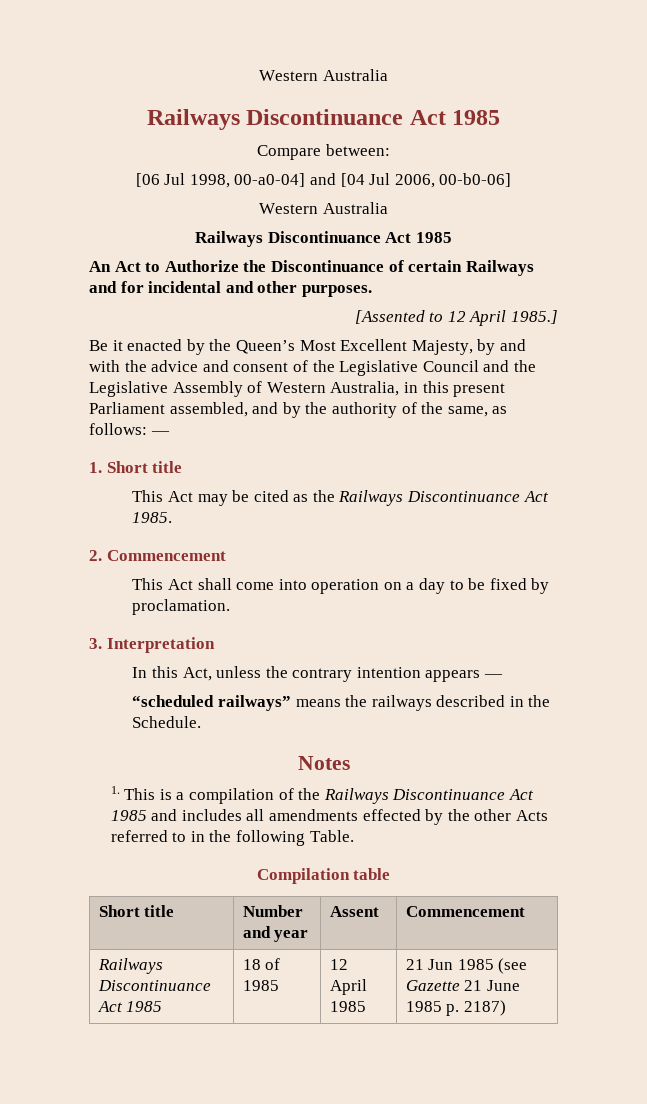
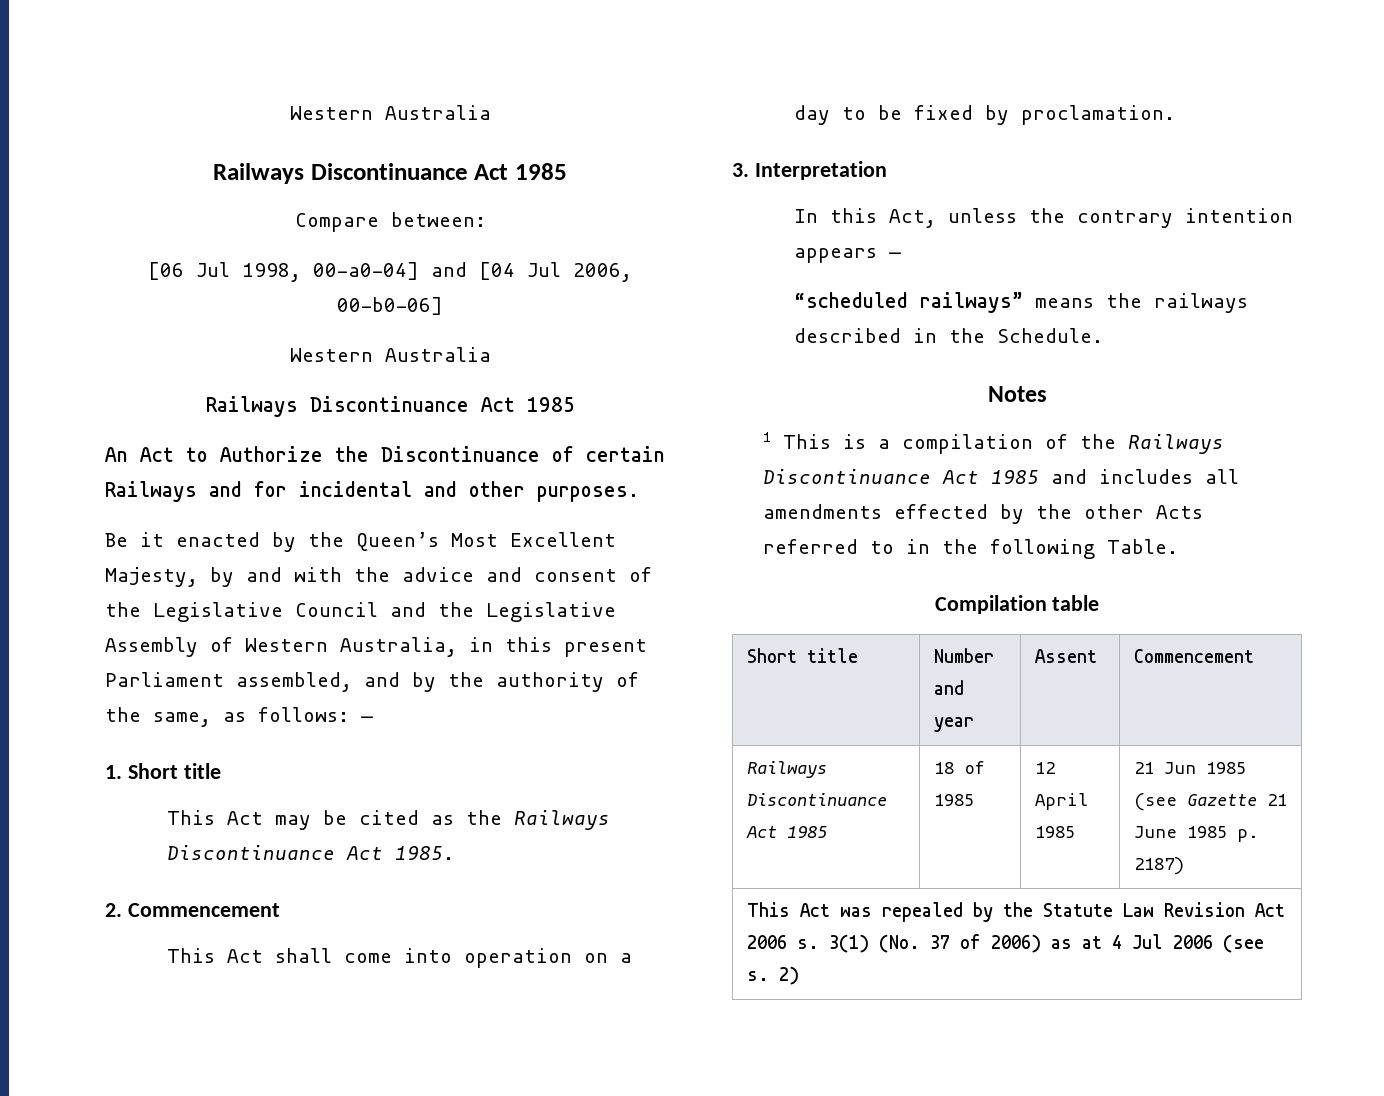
[354,310,558,326] // [Assented to 12 April 1985.] -> (639, 494) none
[110,786,120,794] 1. -> [763,432,772,442] 1
(506, 1008) none -> [746,902,1285,922] [746,934,1264,953] [746,966,799,985] // This Act was repealed by the Statute Law Revision Act 2006 s. 3(1) (No. 37 of 2006) as at 4 Jul 2006 (see s. 2)

